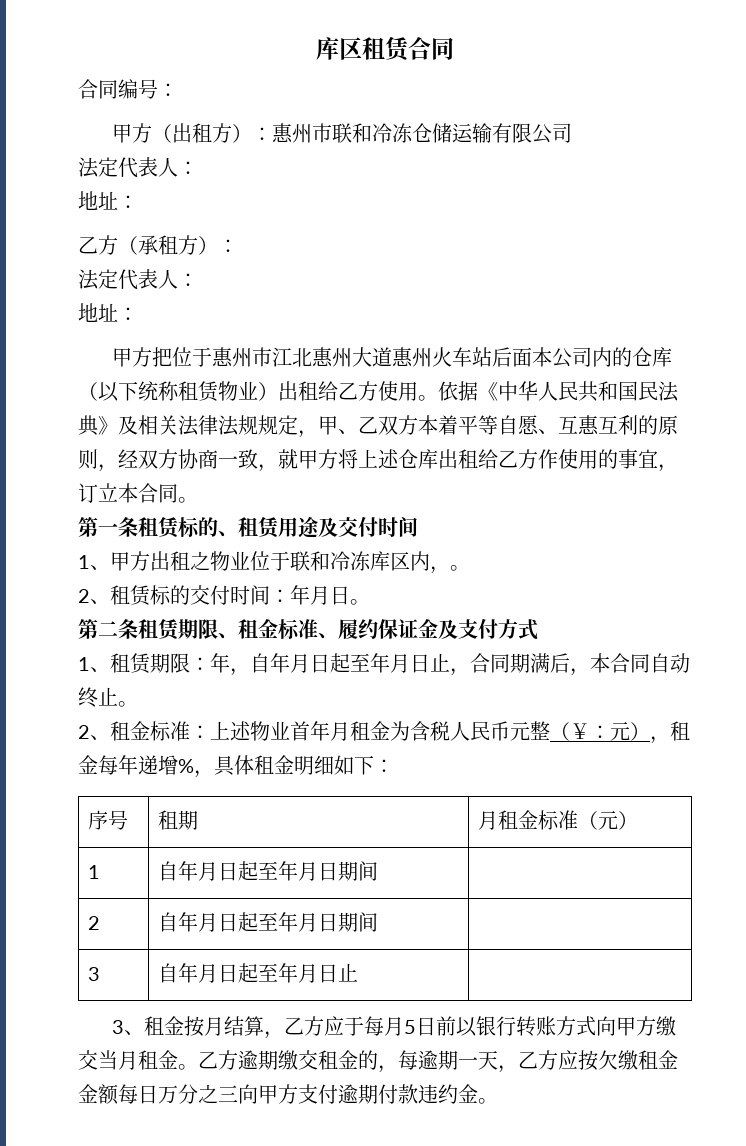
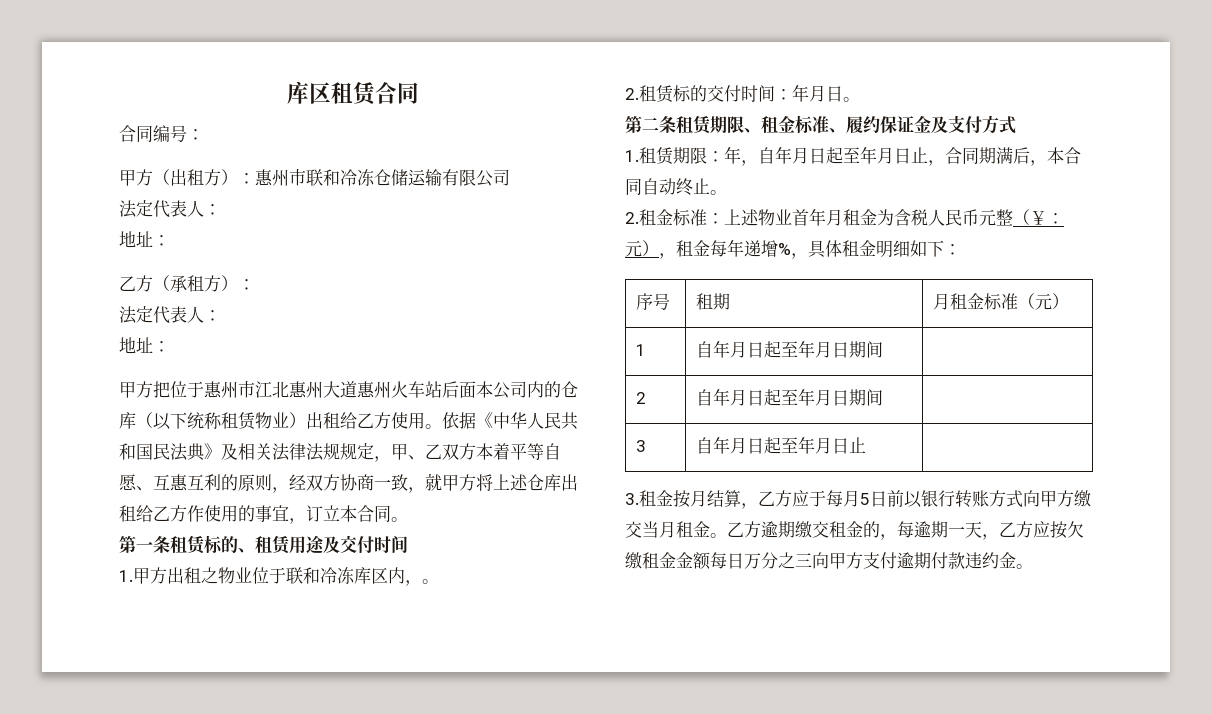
[78,555,110,570] 1、 -> [119,570,133,582] 1.
[78,589,110,604] 2、 -> [625,88,639,100] 2.
[78,657,110,672] 1、 -> [625,150,639,162] 1.
[78,725,110,740] 2、 -> [625,212,639,224] 2.
[112,1020,145,1035] 3、 -> [625,493,639,505] 3.

